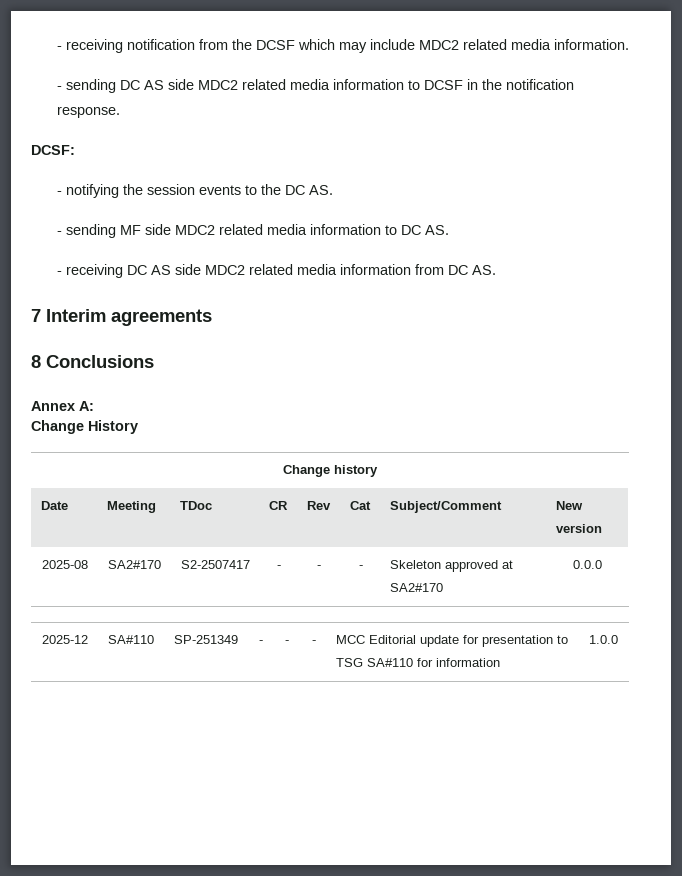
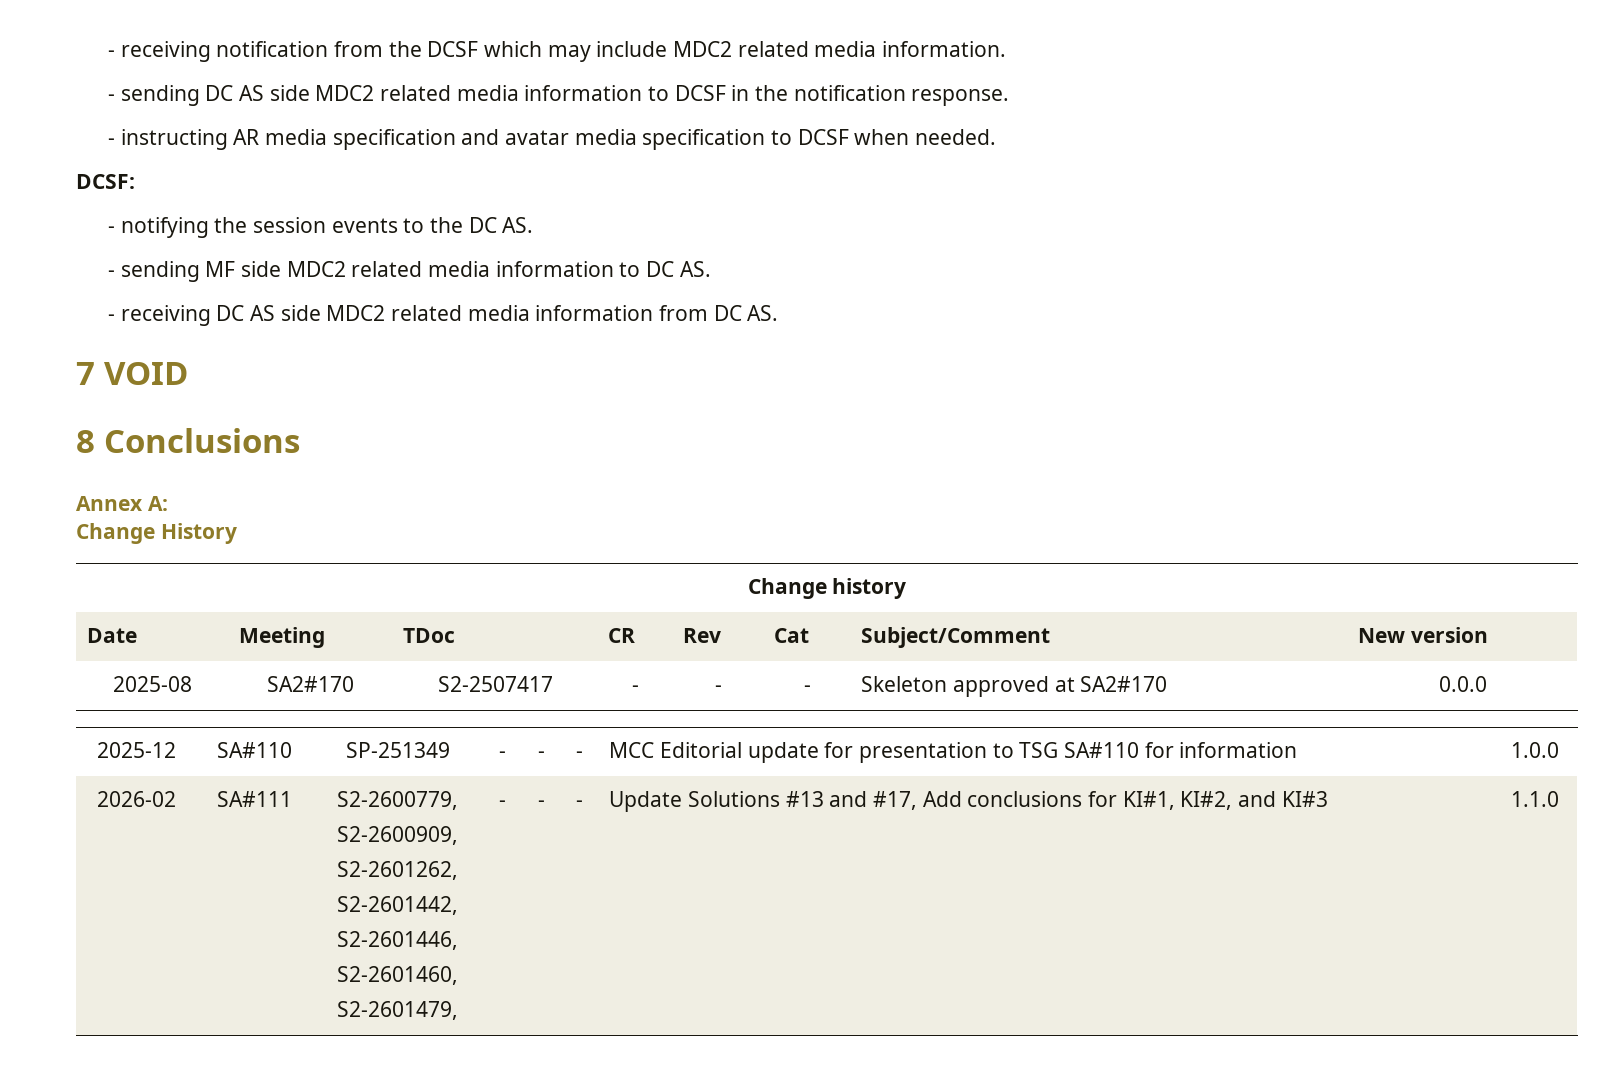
(120, 112) none -> [108,129,997,150] // - instructing AR media specification and avatar media specification to DCSF when needed.
[46,309,212,326] Interim agreements -> [104,362,188,385] VOID
(618, 639) none -> [97,791,176,807] [216,791,292,807] [337,791,458,810] [337,826,458,845] [337,861,458,880] [337,896,458,915] [337,931,458,950] [337,966,458,985] [337,1001,458,1020] [498,800,506,807] [537,800,545,807] [576,800,583,807] [609,791,1328,812] [1511,791,1559,807] // 2026-02 | SA#111 | S2-2600779, // S2-2600909, // S2-2601262, // S2-2601442, // S2-2601446, // S2-2601460, // S2-2601479, | - | - | - | Update Solutions #13 and #17, Add conclusions for KI#1, KI#2, and KI#3 | 1.1.0

